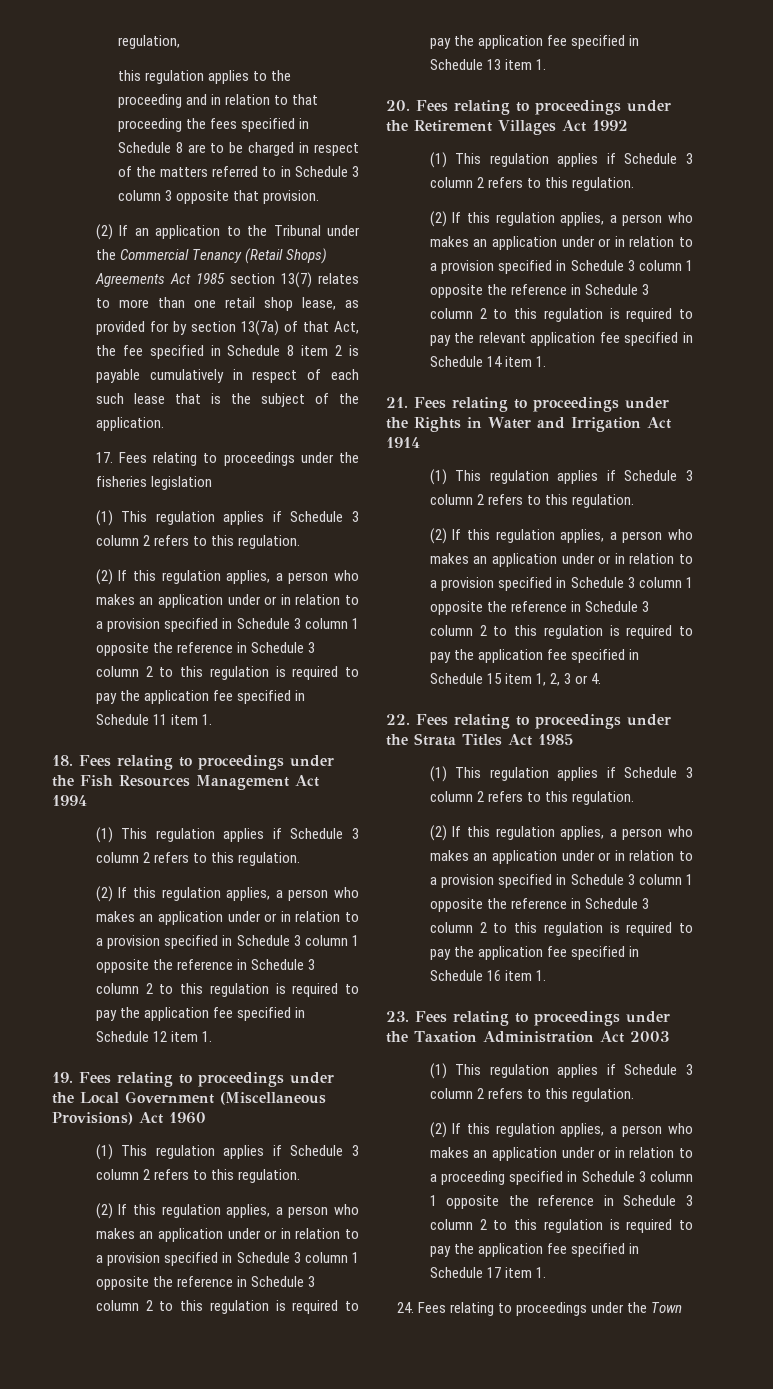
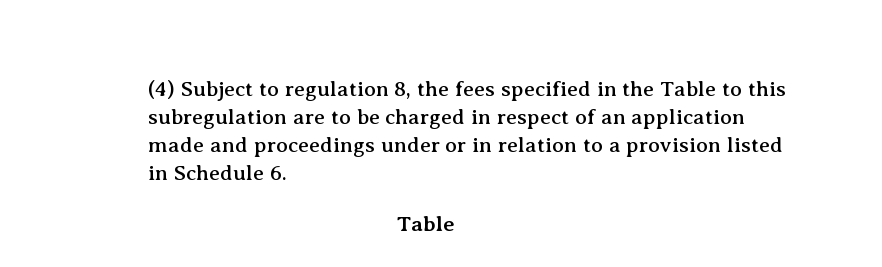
[117,35,180,49] [117,70,291,84] [117,94,319,108] [117,118,309,132] [117,142,183,153] regulation, // this regulation applies to the proceeding and in relation to that proceeding the fees specified in Schedule 8 -> [148,80,786,101] [148,109,288,129] (4) Subject to regulation 8, the fees specified in the Table to this subregulation
[135,166,360,177] [117,190,319,204] [95,224,360,240] [95,248,328,264] [94,272,359,288] [95,297,360,311] [95,320,359,336] [95,345,359,359] [95,369,359,383] [95,393,360,407] [95,417,164,431] [95,452,359,466] [95,476,212,490] [95,510,359,526] [95,535,301,549] [95,569,359,585] [95,594,359,608] [95,618,359,632] [95,642,316,656] [95,666,359,680] [95,690,306,704] [95,714,212,725] [52,755,334,770] [52,775,319,790] [52,795,87,806] [95,827,359,843] [95,852,301,866] [95,886,359,902] [95,911,359,925] [95,935,359,949] [95,959,316,973] [95,983,359,997] [95,1007,306,1021] [95,1031,212,1042] [52,1072,334,1087] [52,1091,326,1105] [52,1112,206,1125] [95,1144,359,1160] [95,1169,301,1183] [95,1203,359,1219] [95,1228,359,1242] [95,1252,359,1266] [95,1276,316,1290] [95,1300,359,1314] [429,35,640,49] [429,59,546,70] [386,100,671,115] [386,120,628,135] [429,152,693,168] [429,177,635,191] [429,211,693,227] [429,236,693,250] [429,260,693,274] [429,284,650,298] [429,308,693,322] [429,332,693,346] [429,356,546,367] [386,397,669,412] [386,417,671,432] [386,437,420,448] [429,469,693,485] [429,494,635,508] [429,528,693,544] [429,553,693,567] [429,577,693,591] [429,601,650,615] [429,625,693,639] [429,649,640,663] [429,673,602,686] [386,714,671,729] [386,733,573,746] [429,766,693,782] [429,791,635,805] [429,825,693,841] [429,850,693,864] [429,874,693,888] [429,898,650,912] [429,922,693,936] [429,946,640,960] [429,970,546,981] [386,1011,670,1026] [386,1031,669,1043] [429,1063,693,1079] [429,1088,635,1102] [429,1122,693,1138] [429,1147,693,1161] [429,1171,693,1185] [429,1195,693,1209] [429,1219,693,1233] [429,1243,640,1257] [429,1267,546,1278] [396,1302,683,1316] the matters referred to in Schedule 3 column 3 opposite that provision. // (2) If an application to the Tribunal under the Commercial Tenancy (Retail Shops) Agreements Act 1985 section 13(7) relates to more than one retail shop lease, as provided for by section 13(7a) of that Act, the fee specified in Schedule 8 item 2 is payable cumulatively in respect of each such lease that is the subject of the application. // 17. Fees relating to proceedings under the fisheries legislation // (1) This regulation applies if Schedule 3 column 2 refers to this regulation. // (2) If this regulation applies, a person who makes an application under or in relation to a provision specified in Schedule 3 column 1 opposite the reference in Schedule 3 column 2 to this regulation is required to pay the application fee specified in Schedule 11 item 1. // 18. Fees relating to proceedings under the Fish Resources Management Act 1994 // (1) This regulation applies if Schedule 3 column 2 refers to this regulation. // (2) If this regulation applies, a person who makes an application under or in relation to a provision specified in Schedule 3 column 1 opposite the reference in Schedule 3 column 2 to this regulation is required to pay the application fee specified in Schedule 12 item 1. // 19. Fees relating to proceedings under the Local Government (Miscellaneous Provisions) Act 1960 // (1) This regulation applies if Schedule 3 column 2 refers to this regulation. // (2) If this regulation applies, a person who makes an application under or in relation to a provision specified in Schedule 3 column 1 opposite the reference in Schedule 3 column 2 to this regulation is required to pay the application fee specified in Schedule 13 item 1. // 20. Fees relating to proceedings under the Retirement Villages Act 1992 // (1) This regulation applies if Schedule 3 column 2 refers to this regulation. // (2) If this regulation applies, a person who makes an application under or in relation to a provision specified in Schedule 3 column 1 opposite the reference in Schedule 3 column 2 to this regulation is required to pay the relevant application fee specified in Schedule 14 item 1. // 21. Fees relating to proceedings under the Rights in Water and Irrigation Act 1914 // (1) This regulation applies if Schedule 3 column 2 refers to this regulation. // (2) If this regulation applies, a person who makes an application under or in relation to a provision specified in Schedule 3 column 1 opposite the reference in Schedule 3 column 2 to this regulation is required to pay the application fee specified in Schedule 15 item 1, 2, 3 or 4. // 22. Fees relating to proceedings under the Strata Titles Act 1985 // (1) This regulation applies if Schedule 3 column 2 refers to this regulation. // (2) If this regulation applies, a person who makes an application under or in relation to a provision specified in Schedule 3 column 1 opposite the reference in Schedule 3 column 2 to this regulation is required to pay the application fee specified in Schedule 16 item 1. // 23. Fees relating to proceedings under the Taxation Administration Act 2003 // (1) This regulation applies if Schedule 3 column 2 refers to this regulation. // (2) If this regulation applies, a person who makes an application under or in relation to a proceeding specified in Schedule 3 column 1 opposite the reference in Schedule 3 column 2 to this regulation is required to pay the application fee specified in Schedule 17 item 1. // 24. Fees relating to proceedings under the Town -> [600,109,746,129] [148,137,784,157] [148,165,287,180] [396,216,455,231] an application made and proceedings under or in relation to a provision listed in Schedule 6. // Table

